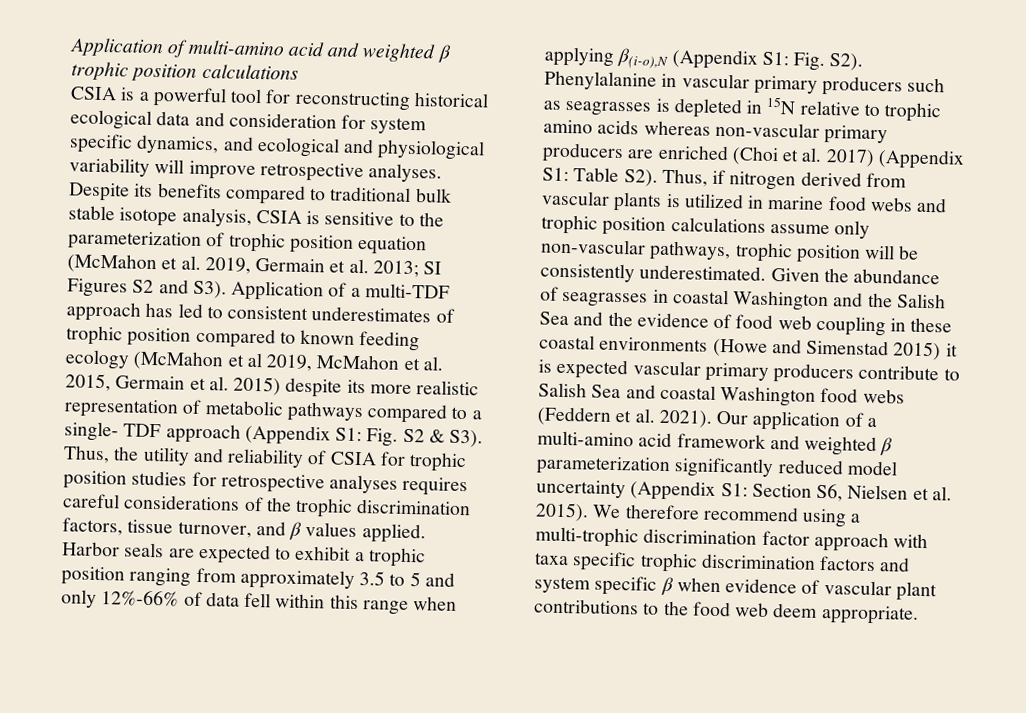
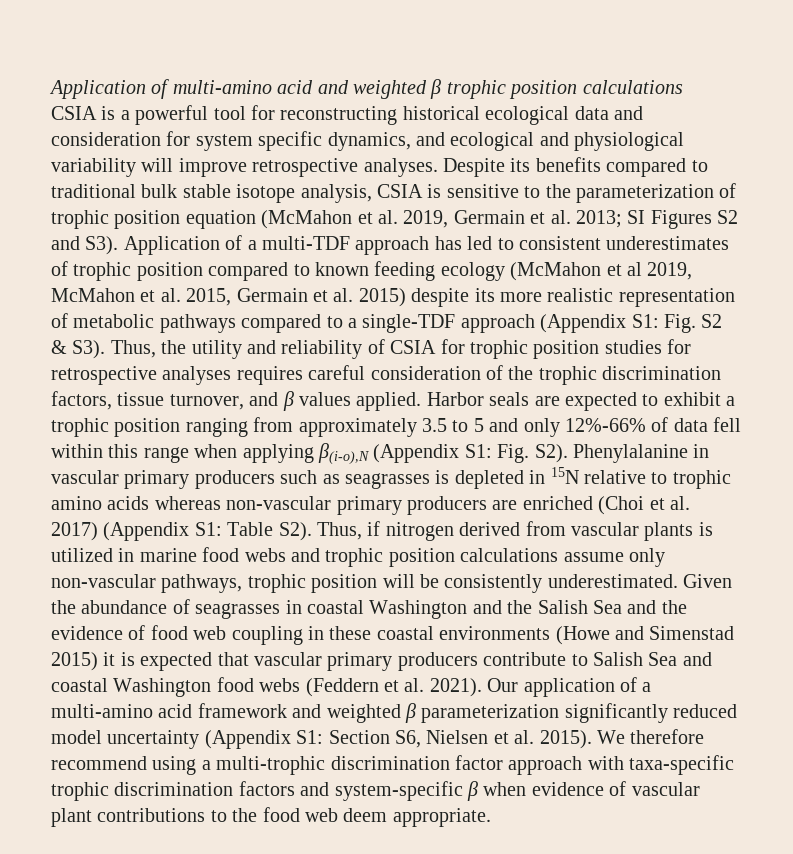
[64,421,162,442] single- TDF -> [362,314,456,333] single-TDF
[123,494,241,511] considerations -> [370,366,481,380] consideration
(629, 369) none -> [217,652,249,666] that
[534,551,637,572] taxa specific -> [629,755,735,775] taxa-specific
[534,575,658,596] system specific -> [334,781,463,801] system-specific

